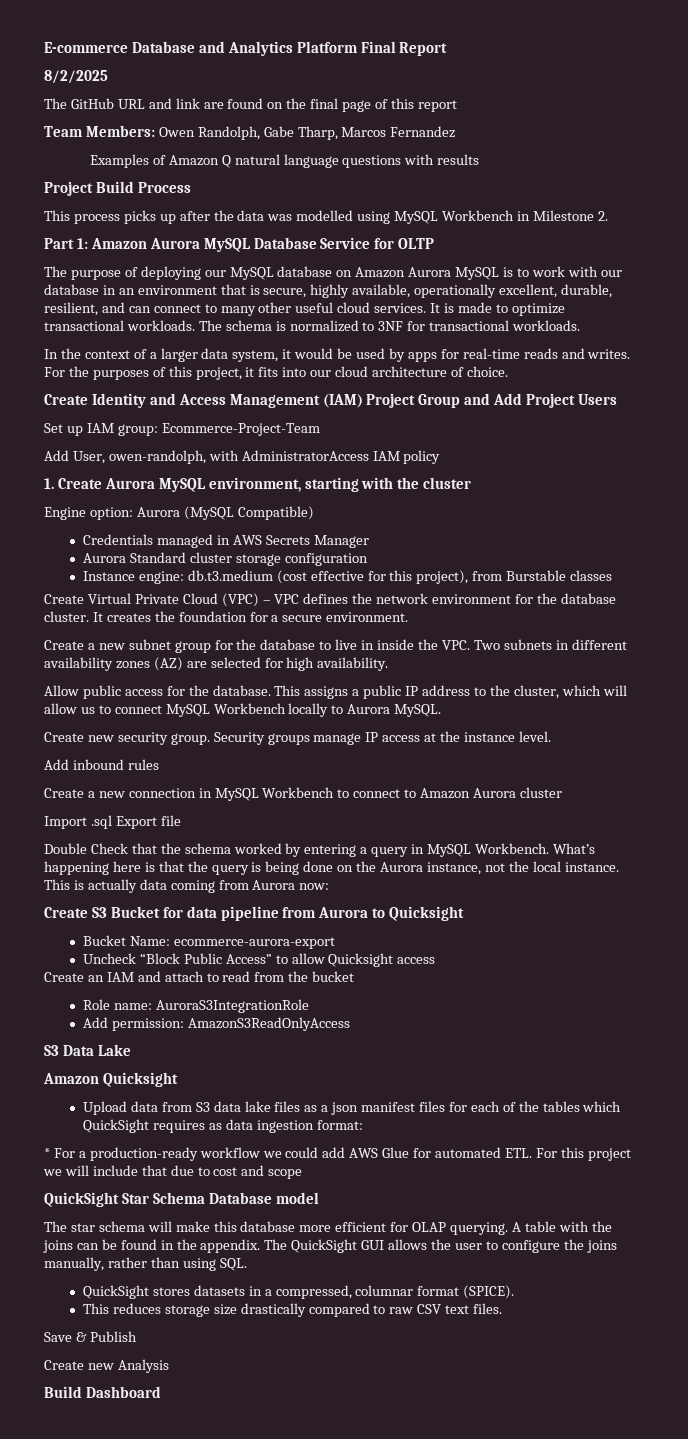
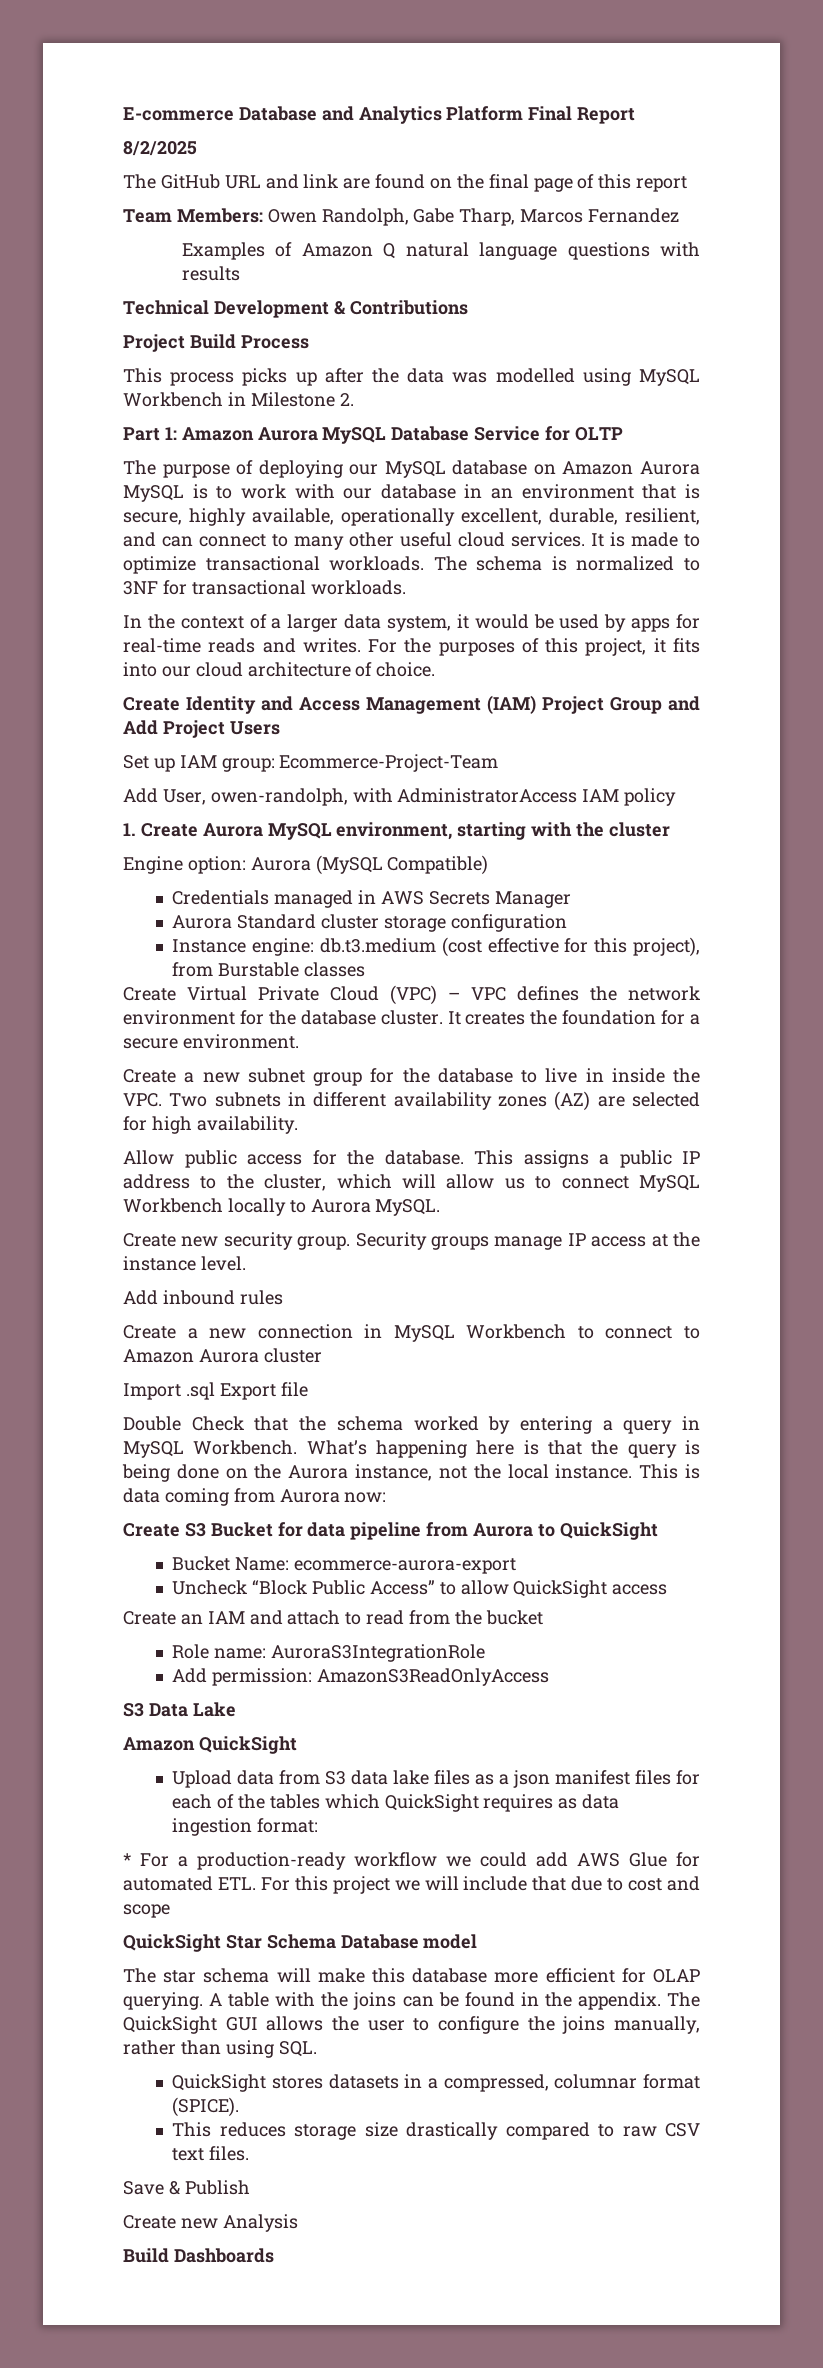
(480, 159) none -> [123,300,468,318] // Technical Development & Contributions
[87,879,137,893] actually -> (700, 1471) none
[389,906,465,921] Quicksight -> [559,1522,658,1540] QuickSight
[328,953,394,967] Quicksight -> [513,1580,608,1598] QuickSight
[102,1072,178,1087] Quicksight -> [198,1736,297,1754] QuickSight
[85,1386,161,1398] Dashboard -> [173,2248,274,2263] Dashboards

